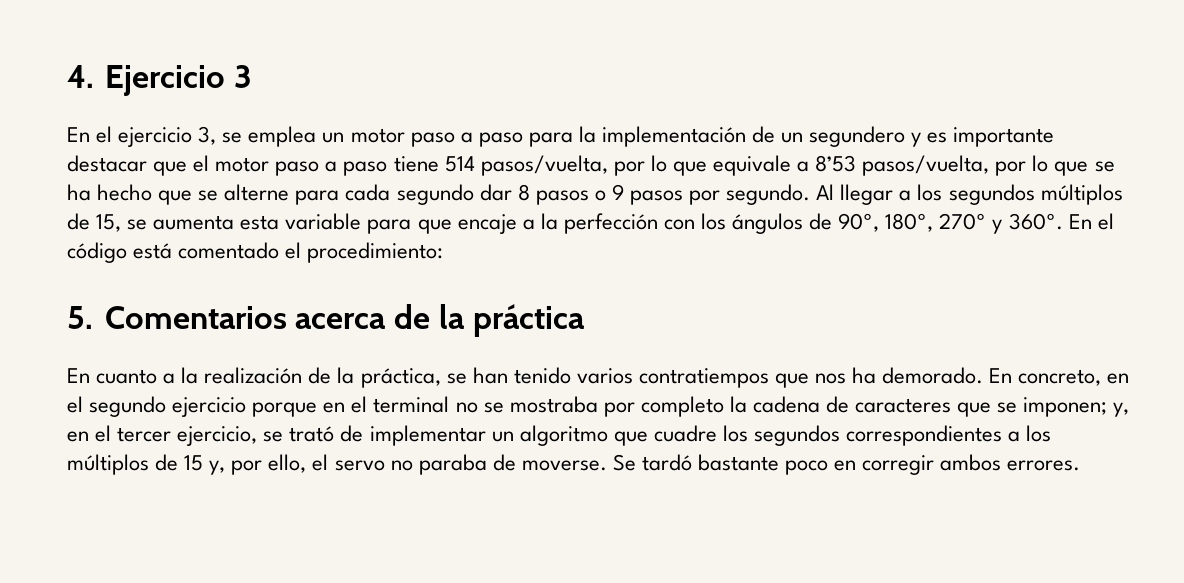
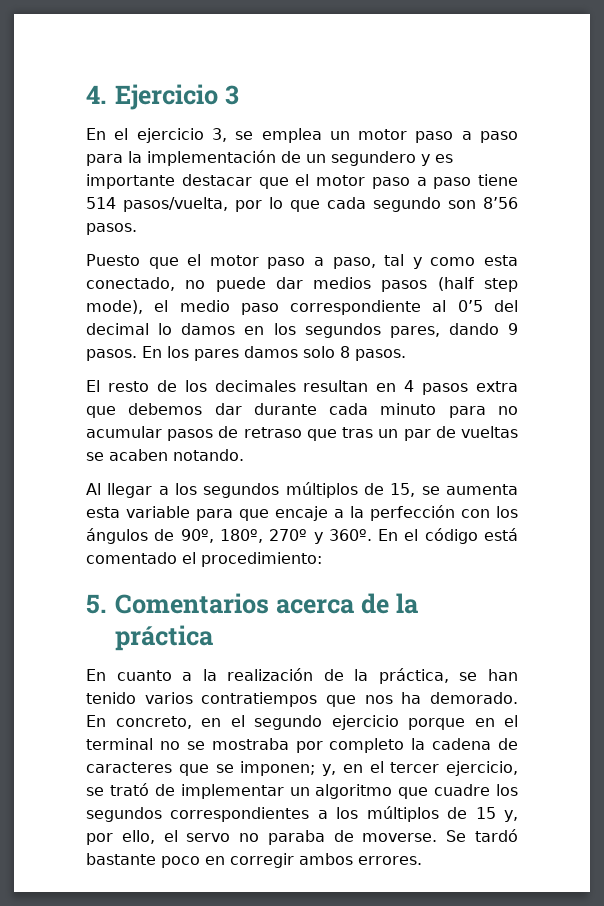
[712,155,1115,176] [67,184,811,205] equivale a 8’53 pasos/vuelta, por lo que se ha hecho que se alterne para cada segundo dar 8 pasos o 9 pasos por segundo. -> [327,197,518,212] [86,223,137,235] [86,254,518,269] [86,277,518,292] [86,300,518,315] [86,323,518,338] [86,346,406,361] [86,380,519,395] [86,403,518,418] [86,426,518,441] [86,449,244,461] cada segundo son 8’56 pasos. // Puesto que el motor paso a paso, tal y como esta conectado, no puede dar medios pasos (half step mode), el medio paso correspondiente al 0’5 del decimal lo damos en los segundos pares, dando 9 pasos. En los pares damos solo 8 pasos. // El resto de los decimales resultan en 4 pasos extra que debemos dar durante cada minuto para no acumular pasos de retraso que tras un par de vueltas se acaben notando. //

